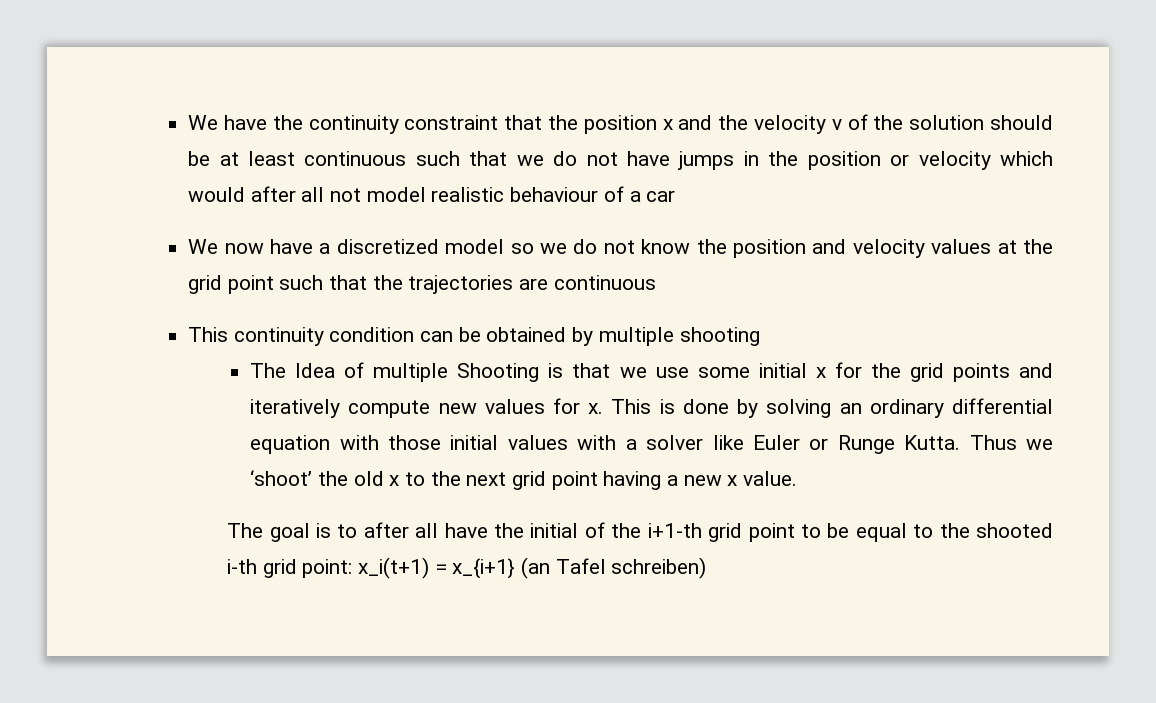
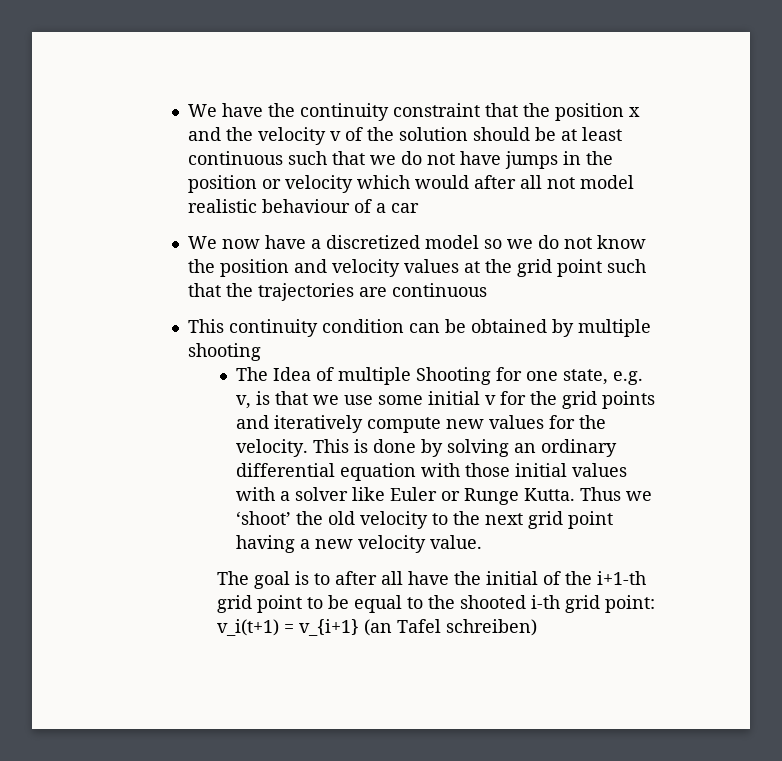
(540, 372) none -> [496,367,644,385] [236,395,252,409] for one state, e.g. v,
[815,367,826,378] x -> [485,395,497,405] v
[588,403,604,414] x. -> [579,415,607,429] [236,439,309,457] the velocity.
[389,475,400,486] x -> [360,511,429,529] velocity
[727,475,738,486] x -> [358,535,427,553] velocity
[358,557,516,579] x_i(t+1) = x_{i+1} -> [216,619,359,636] v_i(t+1) = v_{i+1}

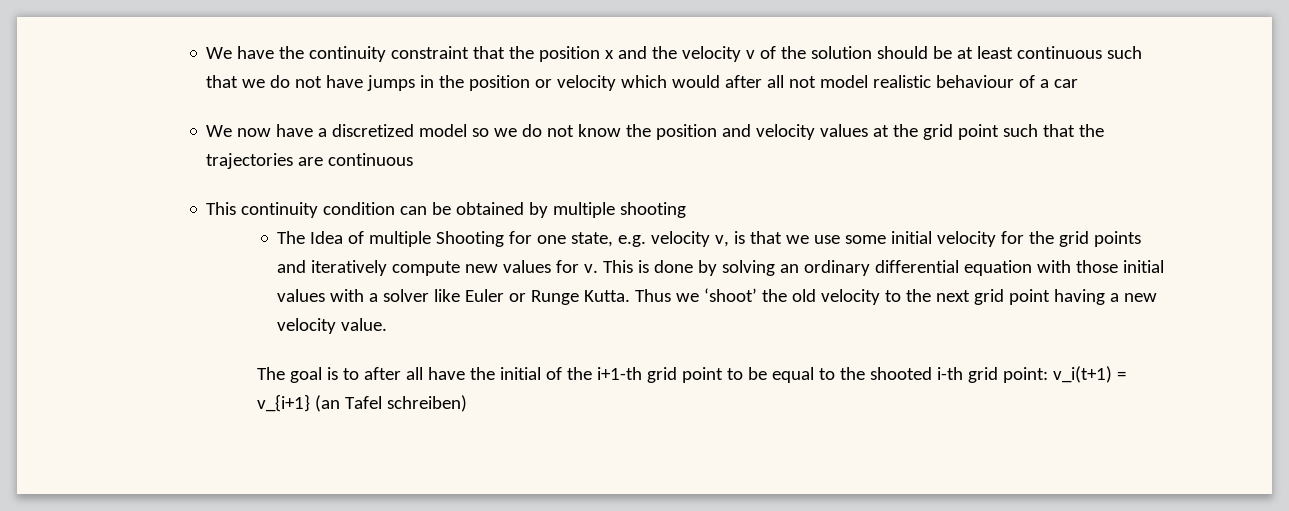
(644, 378) none -> [651,231,711,247] velocity
[485,395,497,405] v -> [937,231,997,247] velocity
[579,415,607,429] [236,439,309,457] the velocity. -> [584,264,599,273] v.

